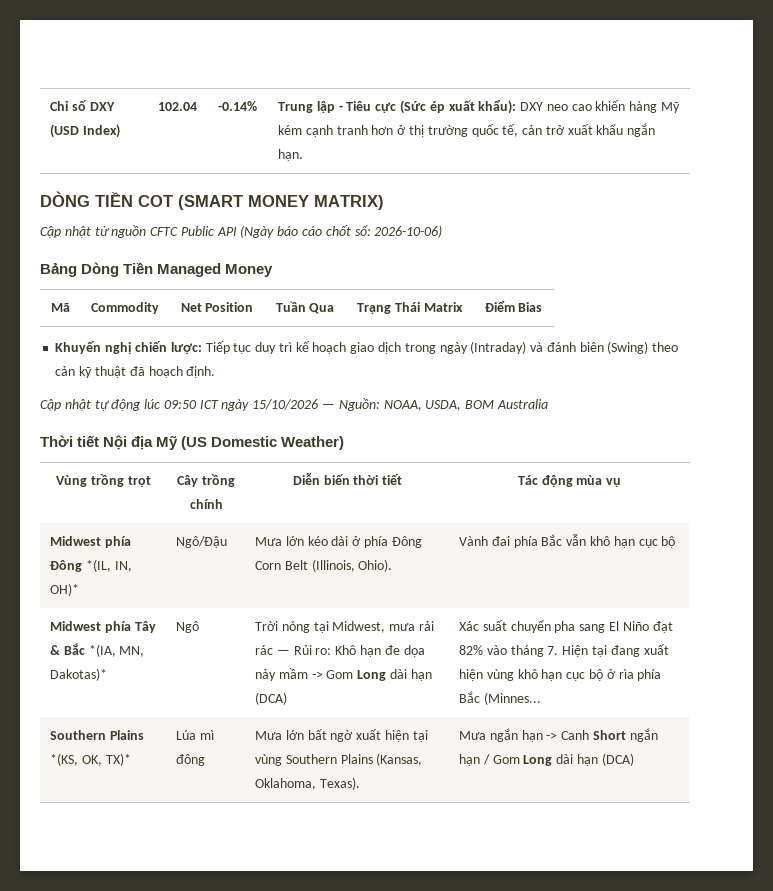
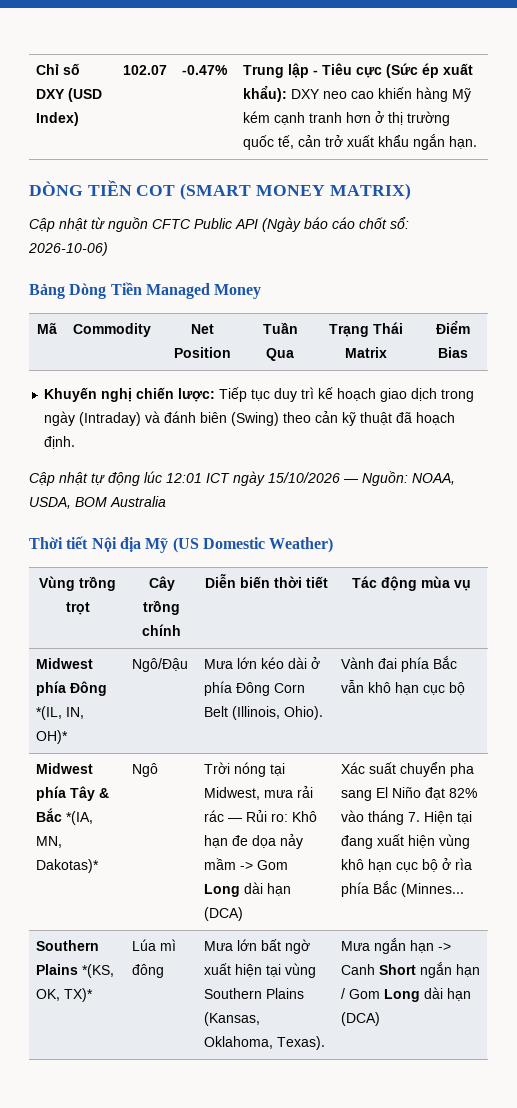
[158,102,198,111] [218,101,258,111] 102.04 | -0.14% -> [123,65,168,75] [182,65,229,75] 102.07 | -0.47%
[163,400,197,409] 09:50 -> [166,473,202,483] 12:01

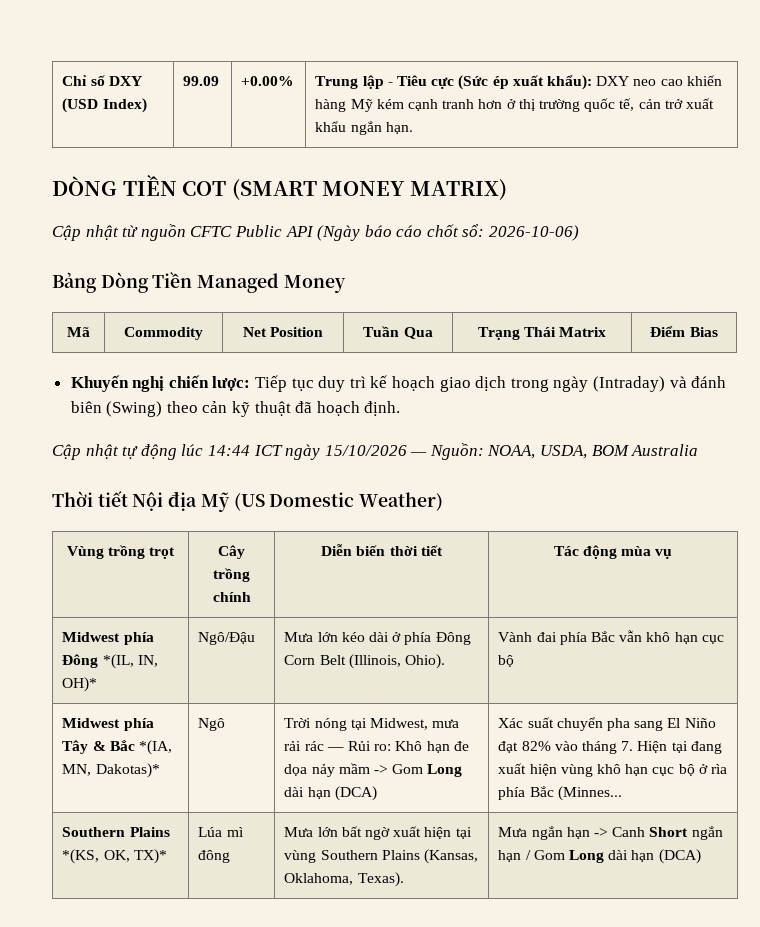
[123,65,168,75] [182,65,229,75] 102.07 | -0.47% -> [183,76,220,86] [241,76,295,86] 99.09 | +0.00%
[166,473,202,483] 12:01 -> [207,445,250,456] 14:44

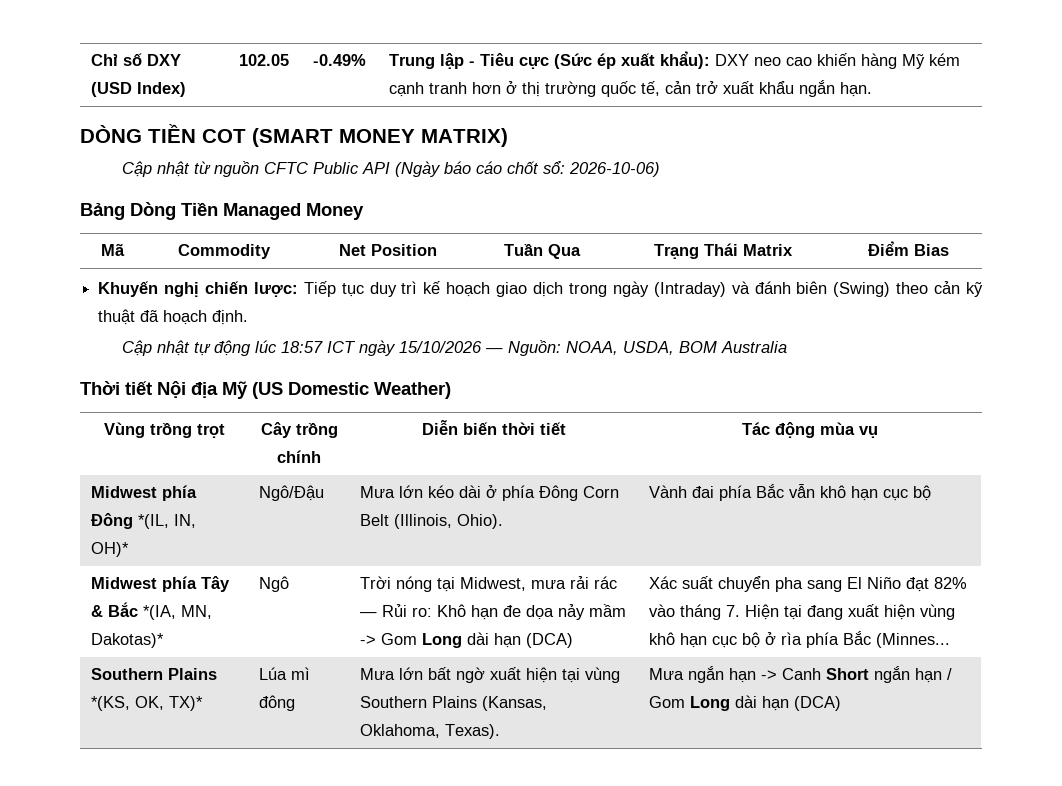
[183,76,220,86] [241,76,295,86] 99.09 | +0.00% -> [239,54,290,66] [313,54,367,66] 102.05 | -0.49%
[207,445,250,456] 14:44 -> [280,341,323,353] 18:57

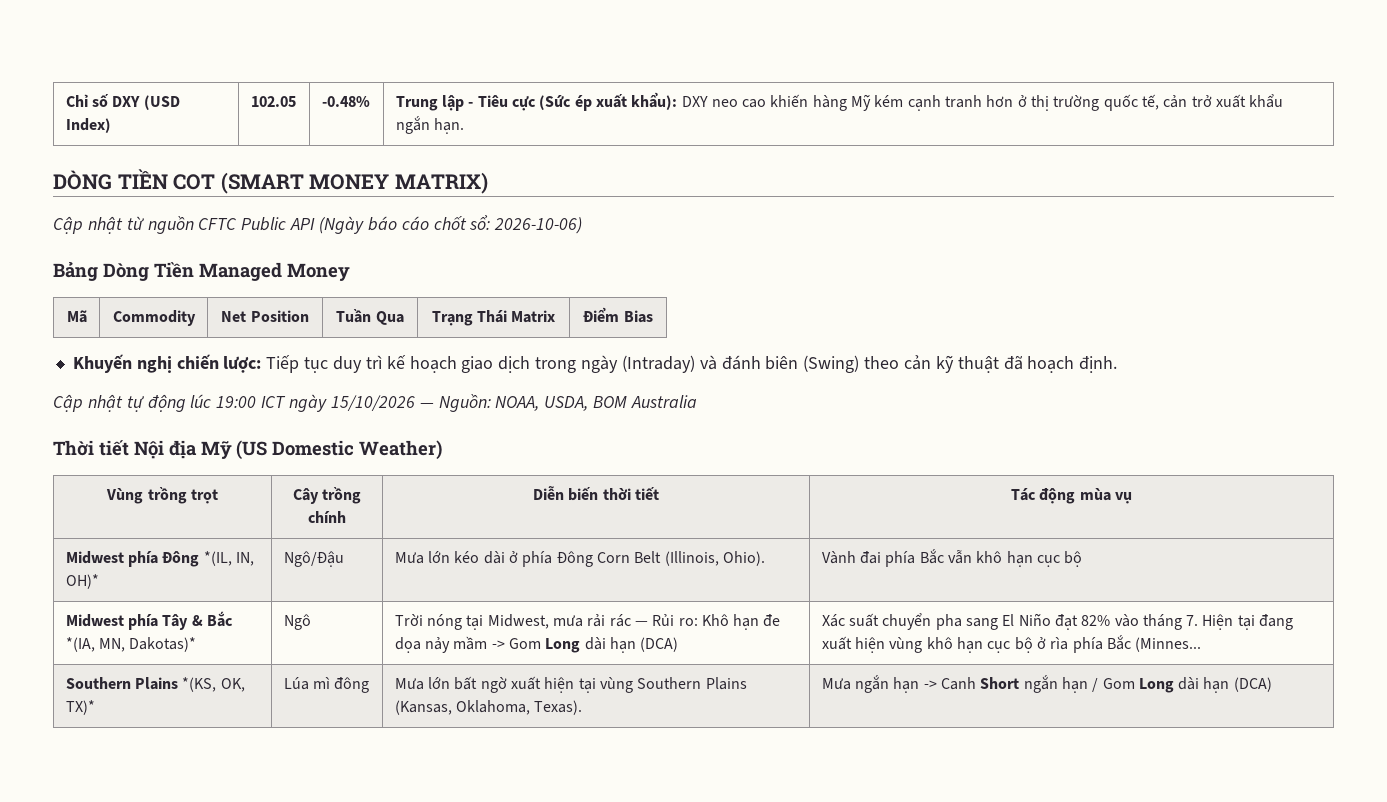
[313,54,367,66] -0.49% -> [321,96,370,107] -0.48%
[280,341,323,353] 18:57 -> [216,396,257,408] 19:00

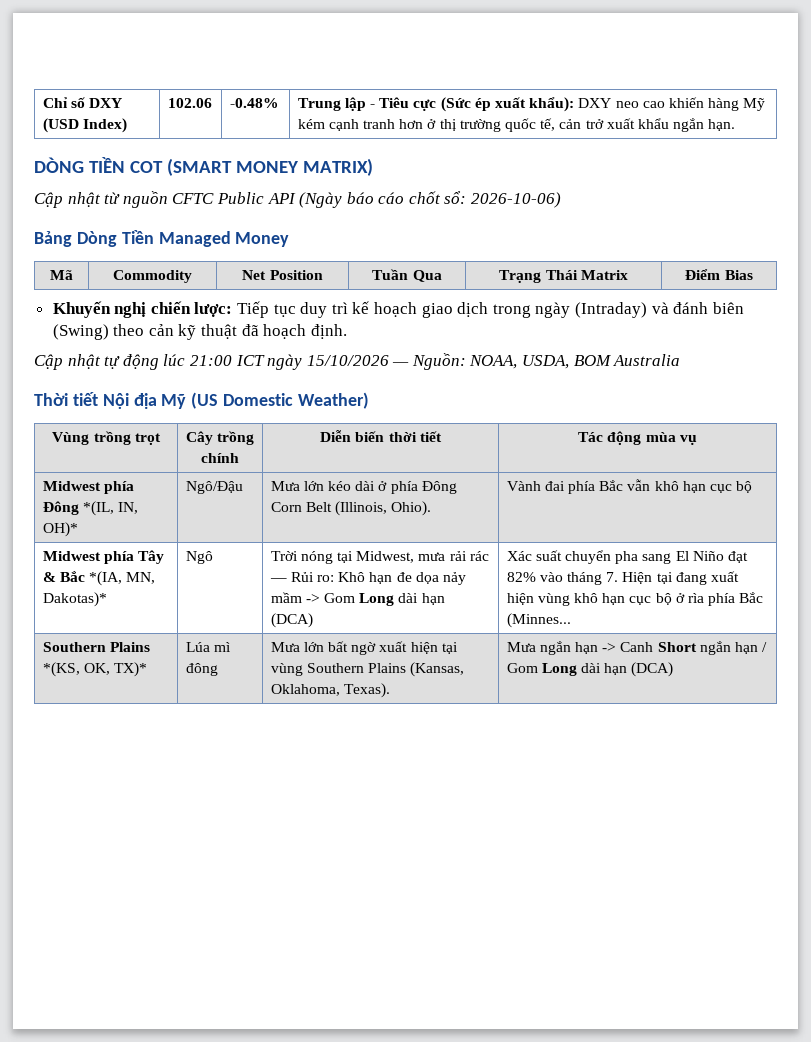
[250,96,296,107] 102.05 -> [167,98,212,108] 102.06
[216,396,257,408] 19:00 -> [189,355,232,366] 21:00

